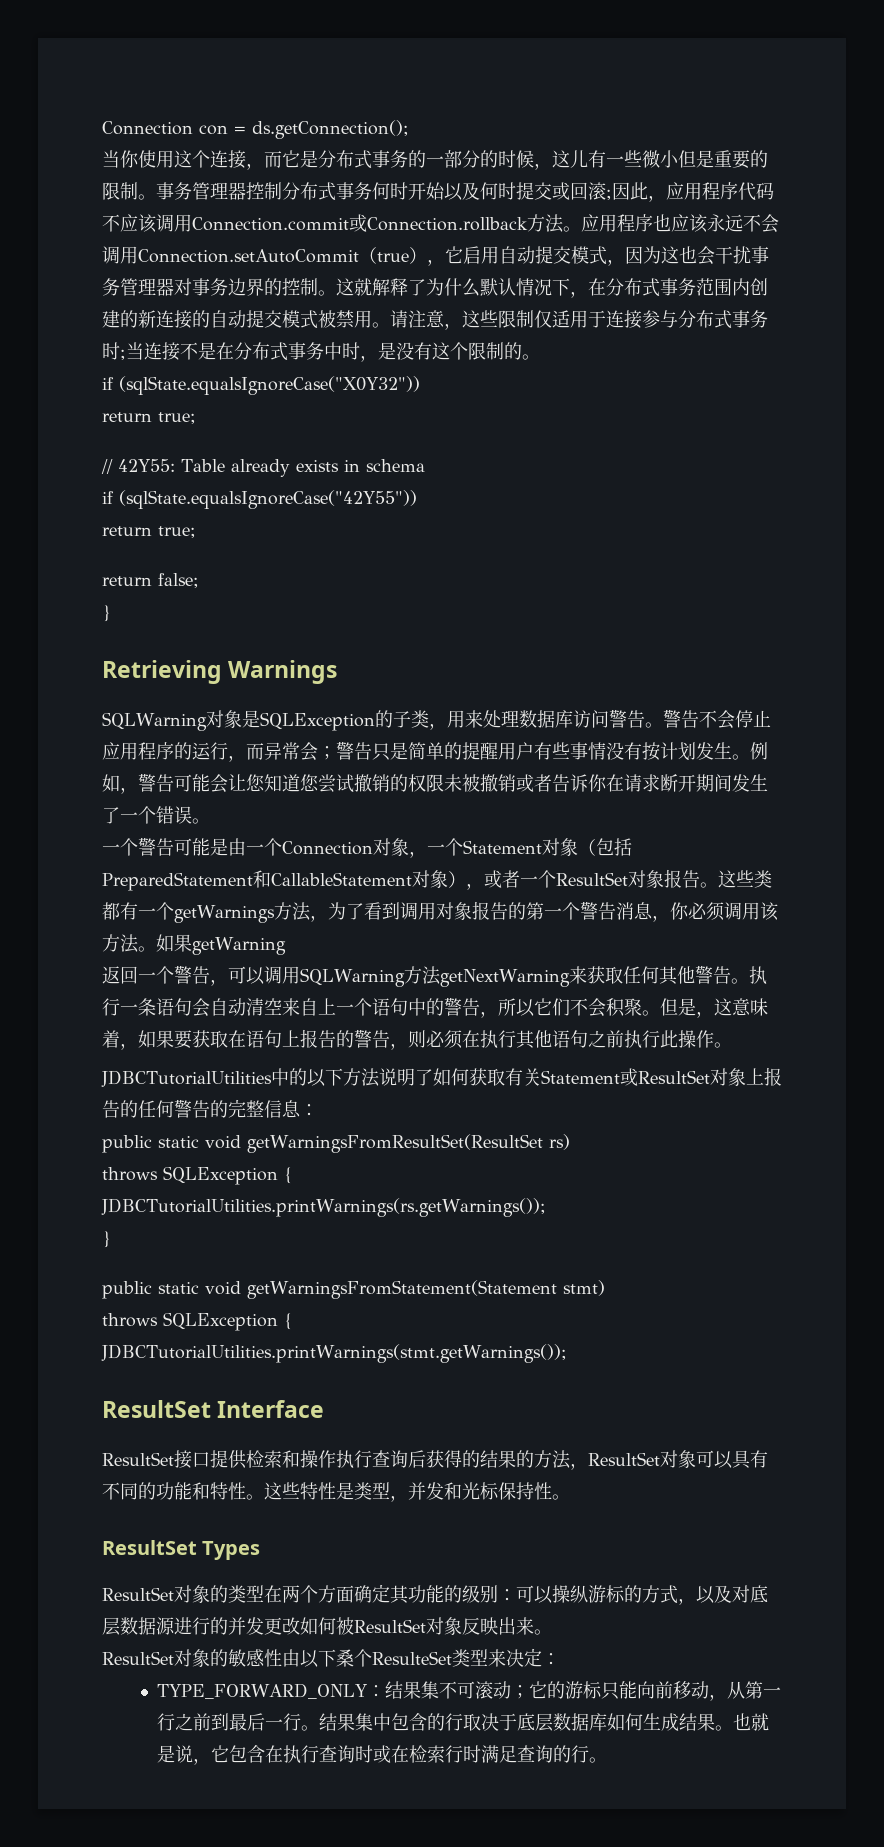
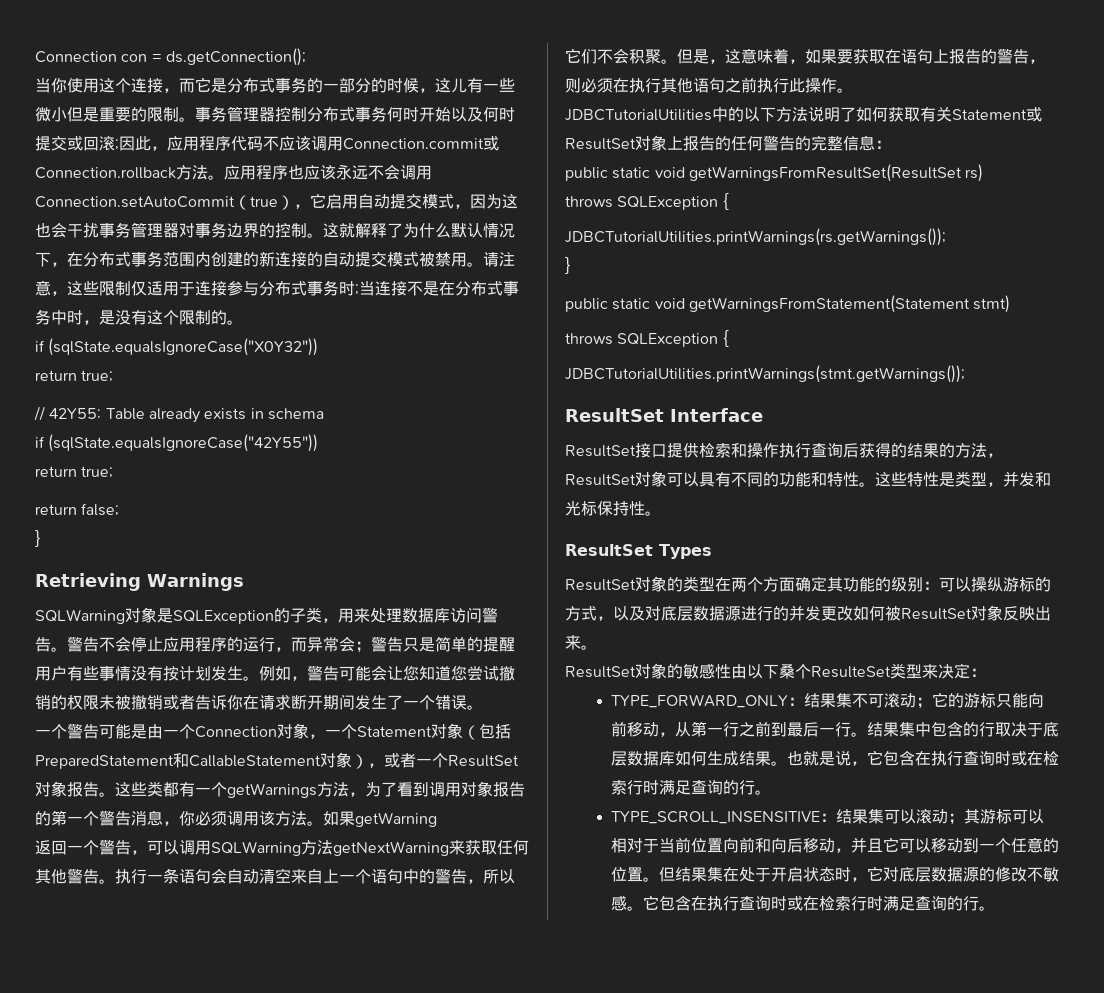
(607, 1760) none -> [610,809,1044,825] [610,837,1059,853] [610,866,1059,882] [610,895,995,911] // TYPE_SCROLL_INSENSITIVE：结果集可以滚动；其游标可以相对于当前位置向前和向后移动，并且它可以移动到一个任意的位置。但结果集在处于开启状态时，它对底层数据源的修改不敏感。它包含在执行查询时或在检索行时满足查询的行。

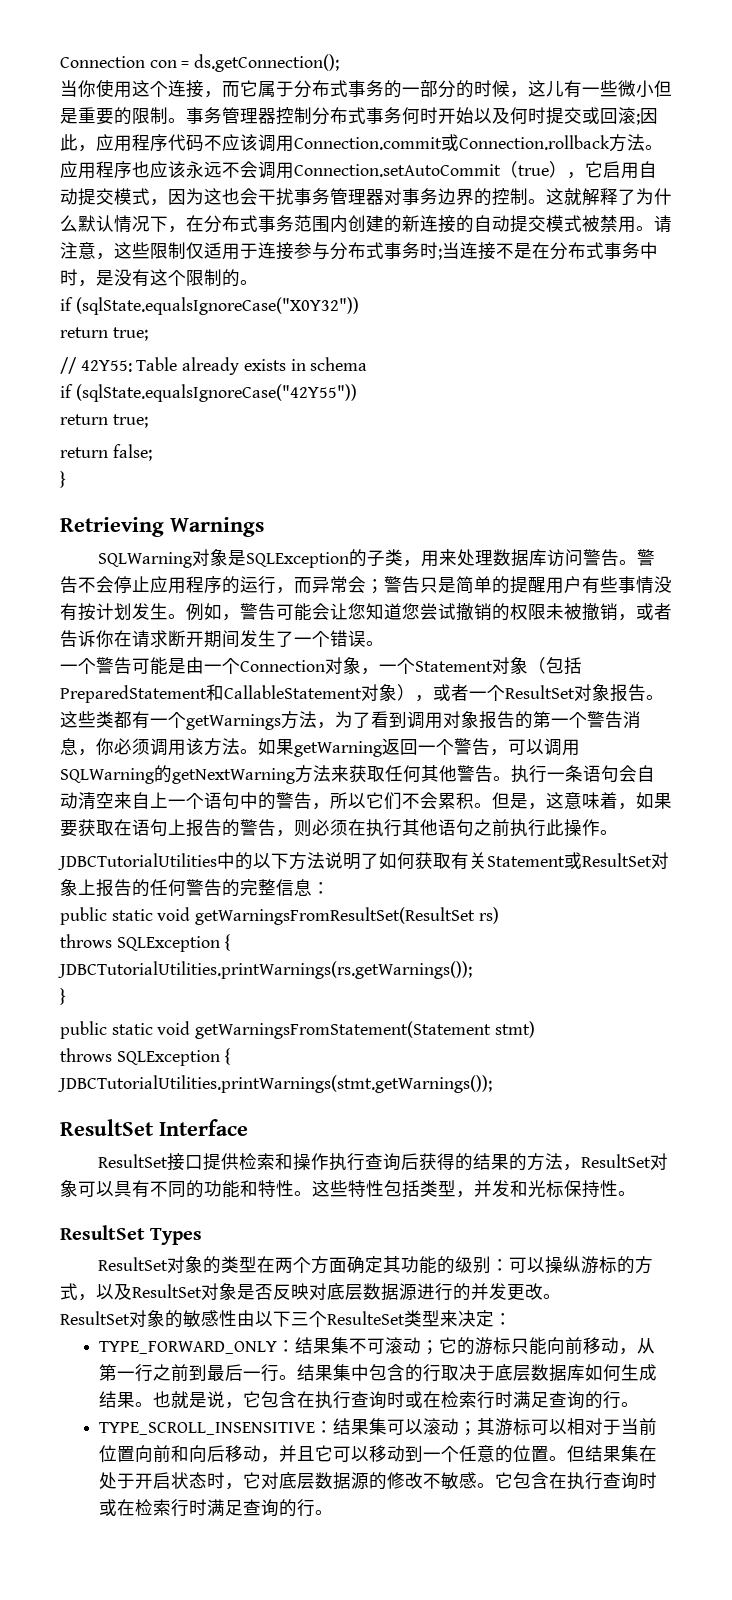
[211,78,227,93] 是 -> [258,81,294,97] 属于
(163, 702) none -> [618,614,636,621] ，
(437, 819) // -> (382, 749) none
[301,840,449,856] 方法getNextWarning -> [154,765,331,784] 的getNextWarning方法
[629,49,661,64] 积聚 -> [438,792,474,809] 累积
[939,472,955,487] 是 -> [384,1180,420,1197] 包括
(645, 613) none -> [132,1283,309,1300] ResultSet对象是否反映
[853,605,1051,621] [565,635,581,650] 如何被ResultSet对象反映出来 -> (543, 1291) none
[779,664,795,679] 桑 -> [291,1312,309,1326] 三

